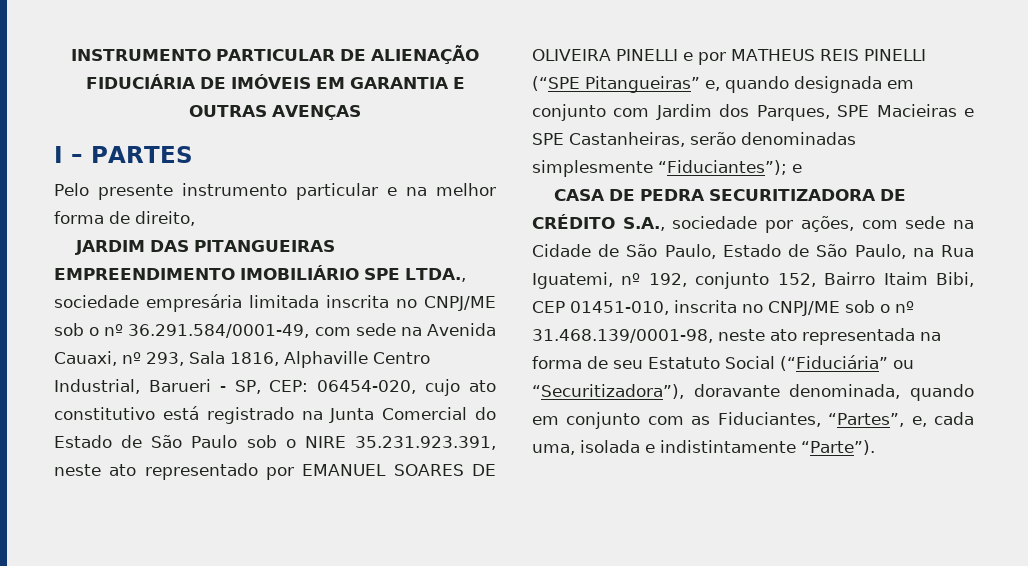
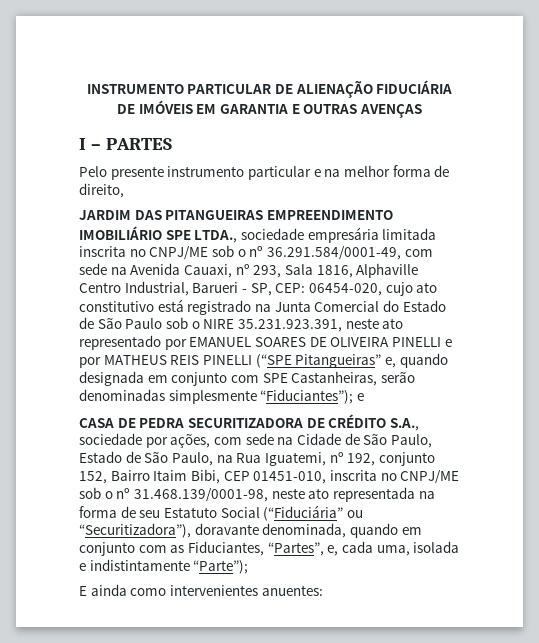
[655,104,974,121] Jardim dos Parques, SPE Macieiras e -> (259, 379) none
[801,440,875,455] “Parte”). -> [193,560,249,574] [79,584,323,596] “Parte”); // E ainda como intervenientes anuentes:

